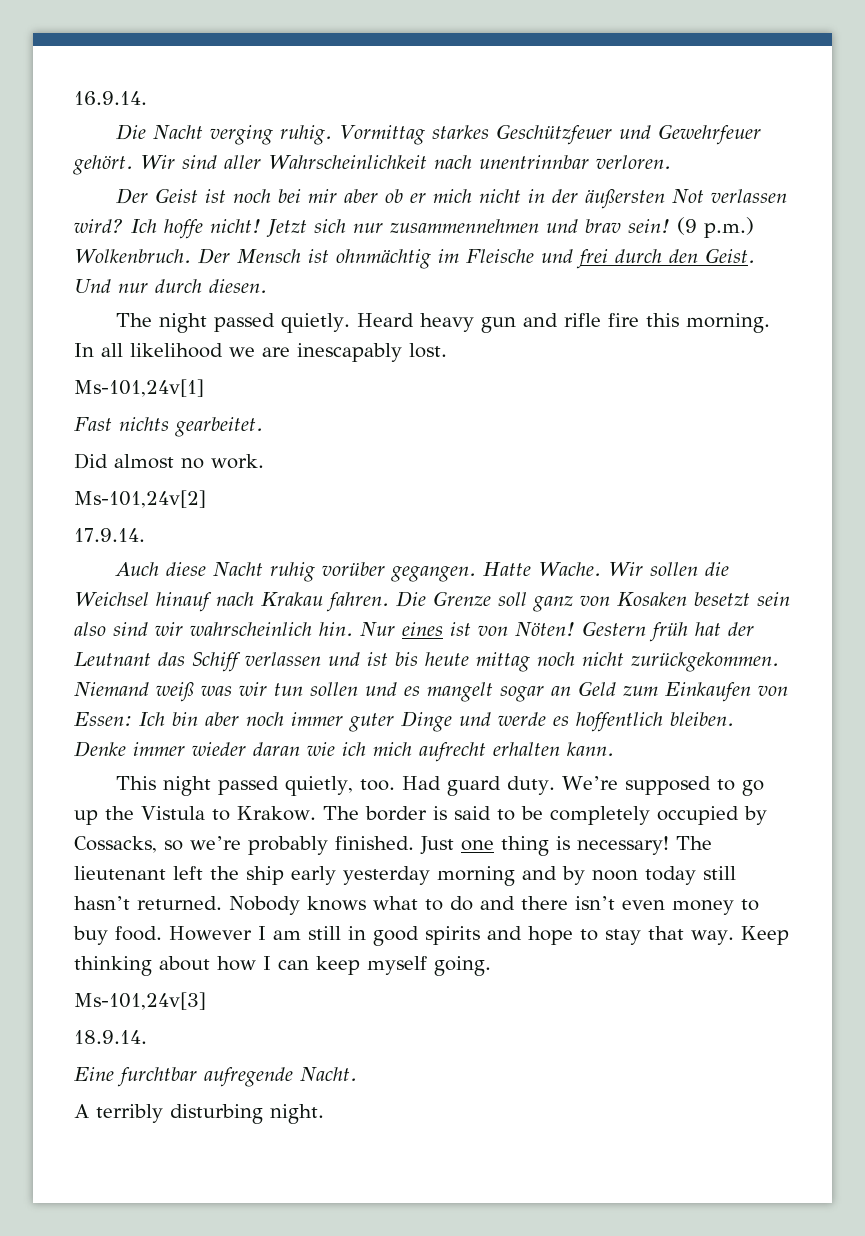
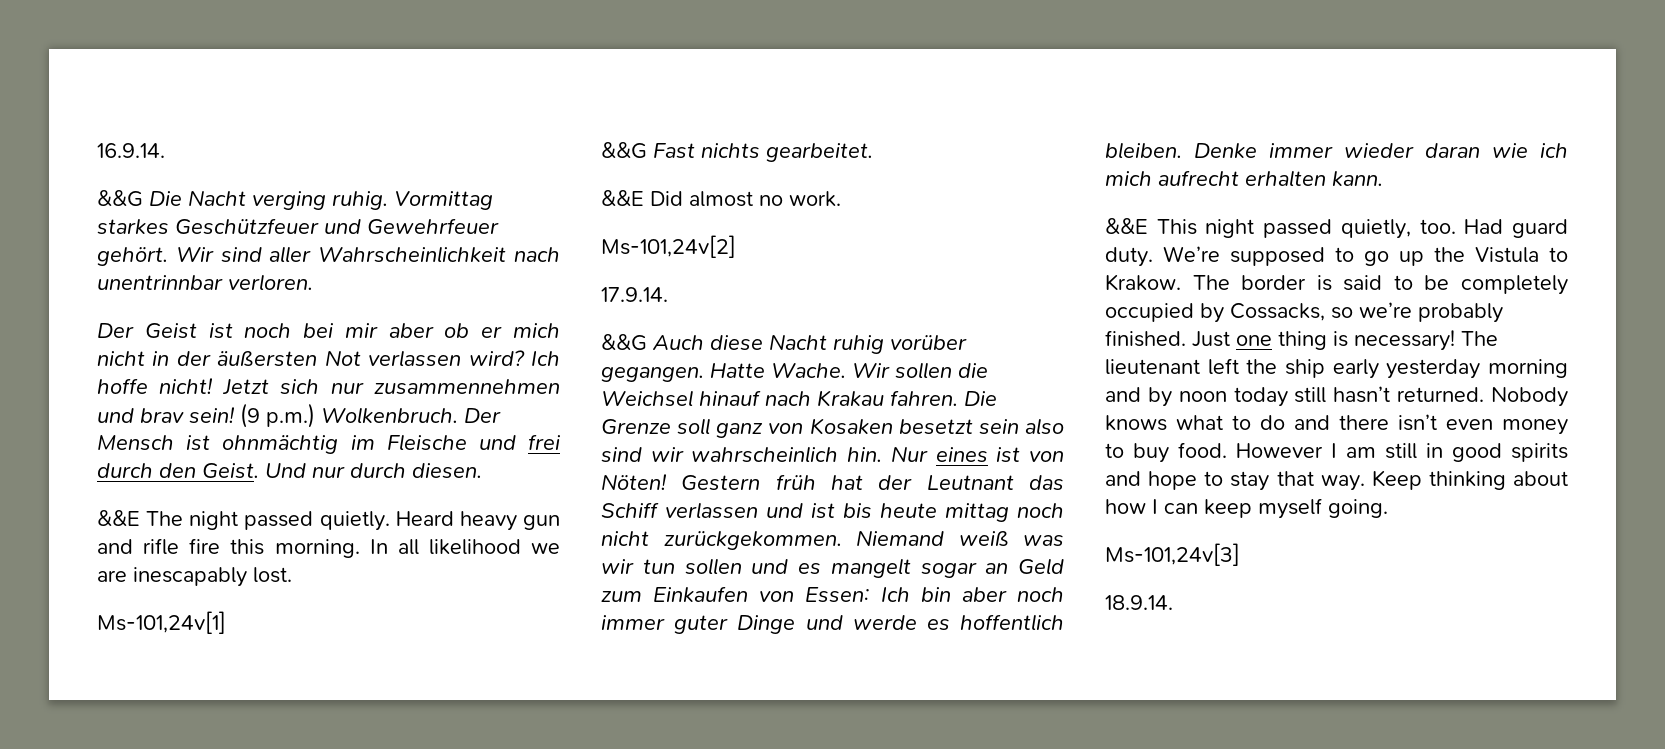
(147, 98) none -> [97,190,143,207] &&G
(267, 286) none -> [97,510,140,526] &&E
(204, 388) none -> [601,142,647,159] &&G
(263, 427) none -> [601,190,644,206] &&E
(145, 535) none -> [601,334,647,351] &&G
(614, 749) none -> [1105,218,1148,234] &&E
[74,1067,357,1087] [74,1104,324,1124] // Eine furchtbar aufregende Nacht. // A terribly disturbing night. -> (1173, 602) none

